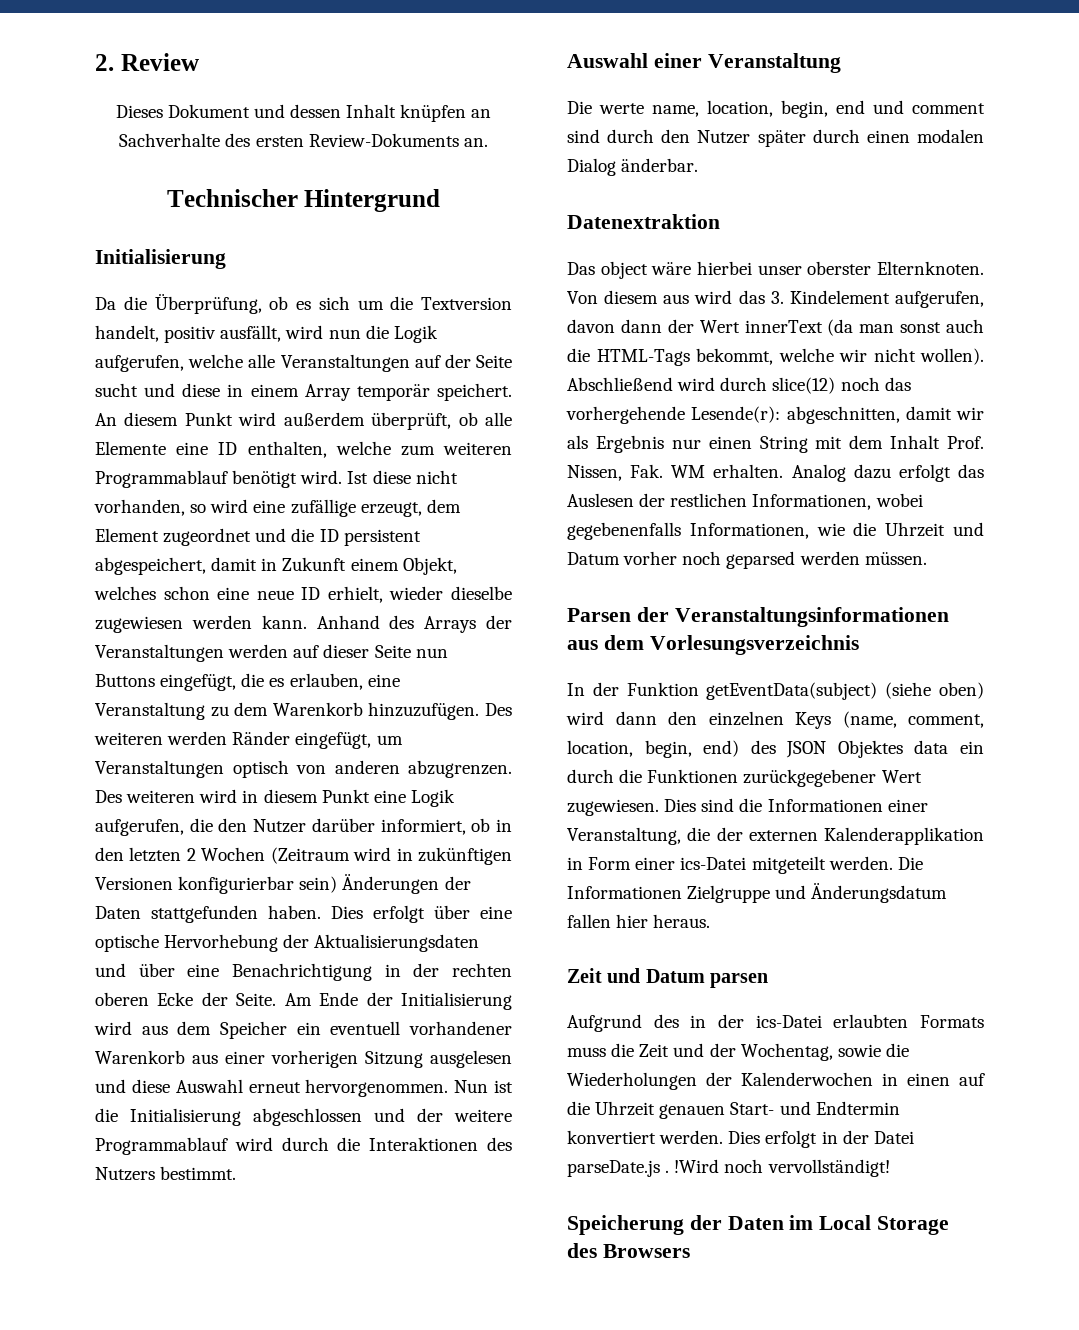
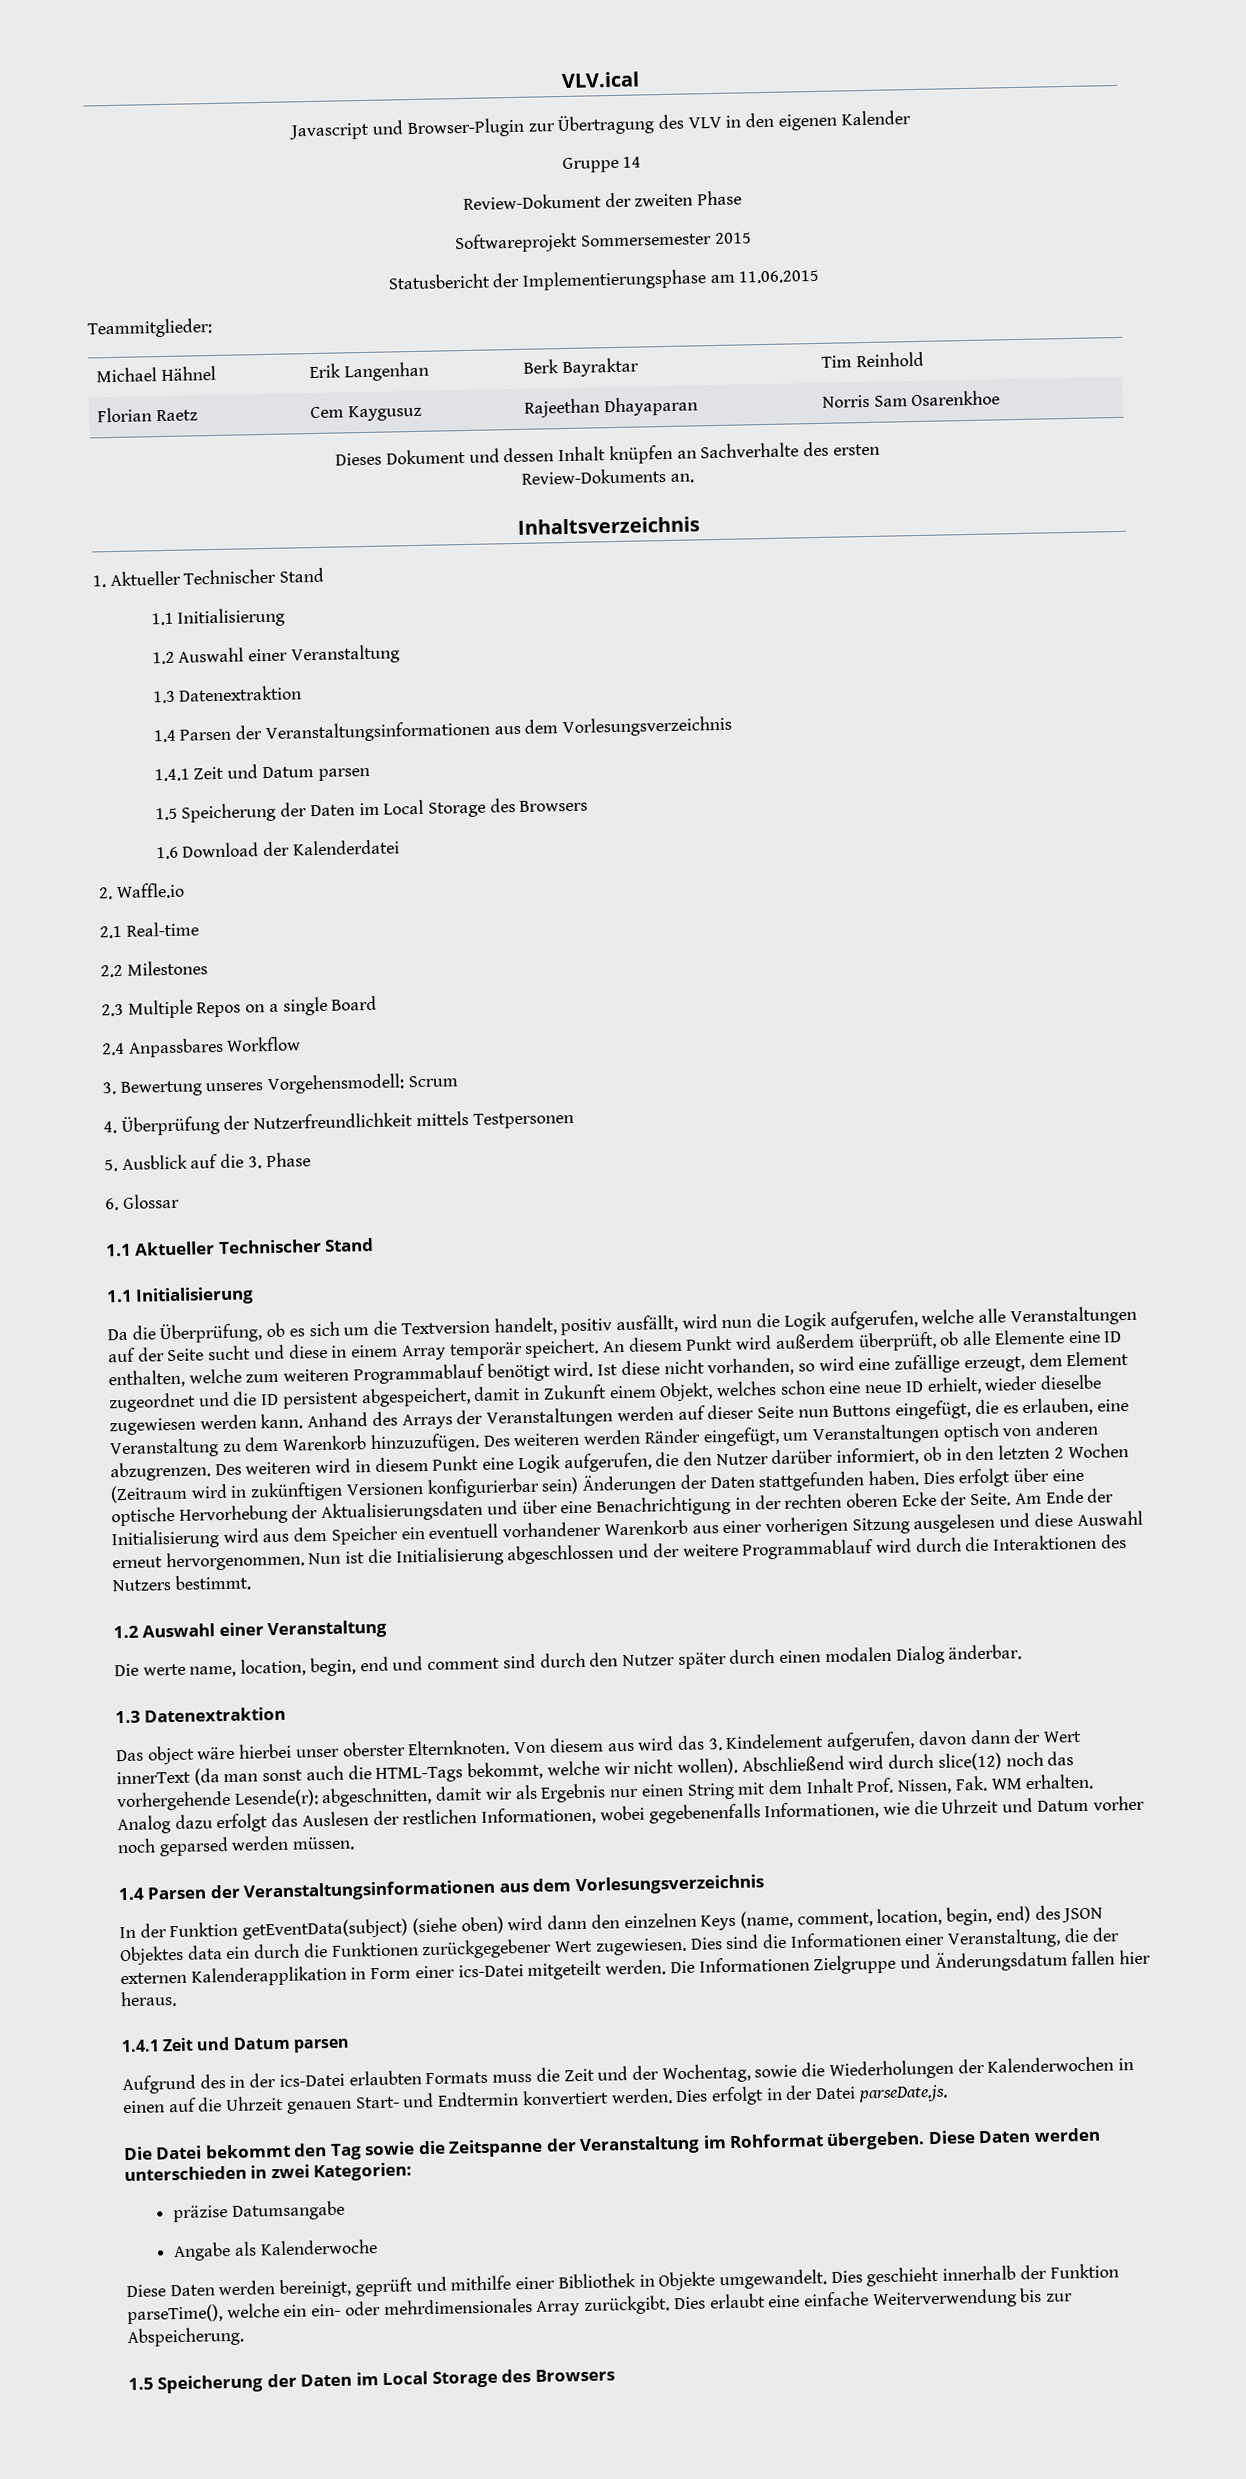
[95,53,199,71] 2. Review -> [560,71,640,89] [289,110,911,141] [561,156,642,174] [462,190,743,210] [454,232,752,254] [387,269,820,291] [87,318,212,339] [96,365,216,383] [309,361,429,382] [523,357,639,378] [821,351,924,368] [97,407,198,423] [310,404,422,422] [524,396,698,418] [822,390,1001,408] VLV.ical // Javascript und Browser-Plugin zur Übertragung des VLV in den eigenen Kalender // Gruppe 14 // Review-Dokument der zweiten Phase // Softwareprojekt Sommersemester 2015 // Statusbericht der Implementierungsphase am 11.06.2015 // Teammitglieder: // Michael Hähnel | Erik Langenhan | Berk Bayraktar | Tim Reinhold // Florian Raetz | Cem Kaygusuz | Rajeethan Dhayaparan | Norris Sam Osarenkhoe
(304, 141) none -> (880, 449) //
[166,189,441,212] Technischer Hintergrund // -> [517,516,700,535] [92,567,325,588] [150,607,286,628] [151,644,400,665] [151,685,303,704] [152,715,733,744] [153,764,370,782] [154,798,589,823] [155,839,400,860] [98,882,185,900] [99,921,199,939] [100,960,208,978] [101,995,378,1019] [101,1036,302,1058] [102,1073,458,1097] [103,1111,574,1136] [104,1152,311,1172] [105,1193,180,1211] [105,1237,375,1257] [106,1289,133,1303] Inhaltsverzeichnis // 1. Aktueller Technischer Stand // 1.1 Initialisierung // 1.2 Auswahl einer Veranstaltung // 1.3 Datenextraktion // 1.4 Parsen der Veranstaltungsinformationen aus dem Vorlesungsverzeichnis // 1.4.1 Zeit und Datum parsen // 1.5 Speicherung der Daten im Local Storage des Browsers // 1.6 Download der Kalenderdatei // 2. Waffle.io // 2.1 Real-time // 2.2 Milestones // 2.3 Multiple Repos on a single Board // 2.4 Anpassbares Workflow // 3. Bewertung unseres Vorgehensmodell: Scrum // 4. Überprüfung der Nutzerfreundlichkeit mittels Testpersonen // 5. Ausblick auf die 3. Phase // 6. Glossar // 1.1 Aktueller Technischer Stand // 1.1
(237, 1173) none -> [113,1625,139,1639] 1.2
(699, 165) none -> [115,1710,141,1724] 1.3
(927, 558) none -> [118,1887,145,1901] 1.4
(711, 921) none -> [121,2039,160,2053] 1.4.1
[567,1159,890,1177] parseDate.js . !Wird noch vervollständigt! // -> [857,2084,948,2103] [123,2127,1101,2161] [124,2162,413,2182] [173,2200,345,2223] [173,2239,378,2262] [126,2263,1119,2299] [127,2287,1074,2325] [127,2326,244,2348] [128,2377,154,2391] parseDate.js. // Die Datei bekommt den Tag sowie die Zeitspanne der Veranstaltung im Rohformat übergeben. Diese Daten werden unterschieden in zwei Kategorien: // präzise Datumsangabe // Angabe als Kalenderwoche // Diese Daten werden bereinigt, geprüft und mithilfe einer Bibliothek in Objekte umgewandelt. Dies geschieht innerhalb der Funktion parseTime(), welche ein ein- oder mehrdimensionales Array zurückgibt. Dies erlaubt eine einfache Weiterverwendung bis zur Abspeicherung. // 1.5

